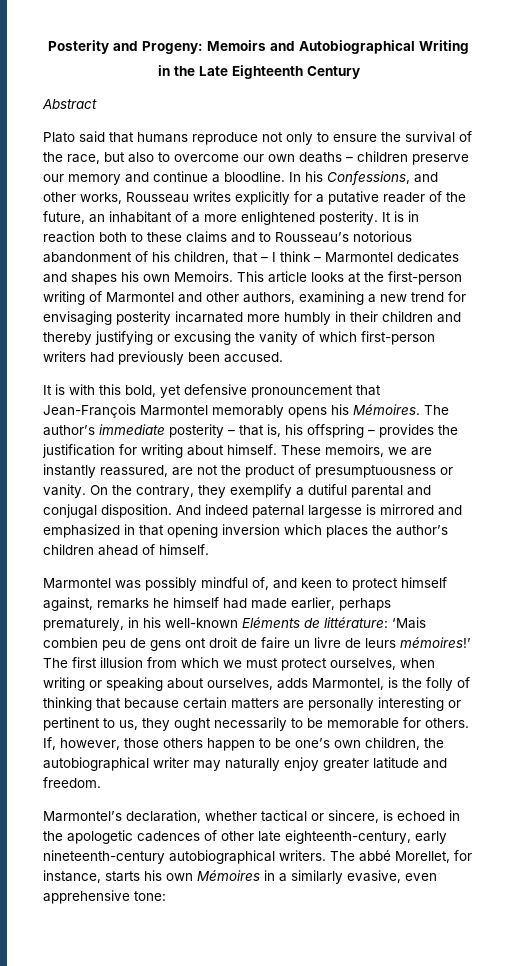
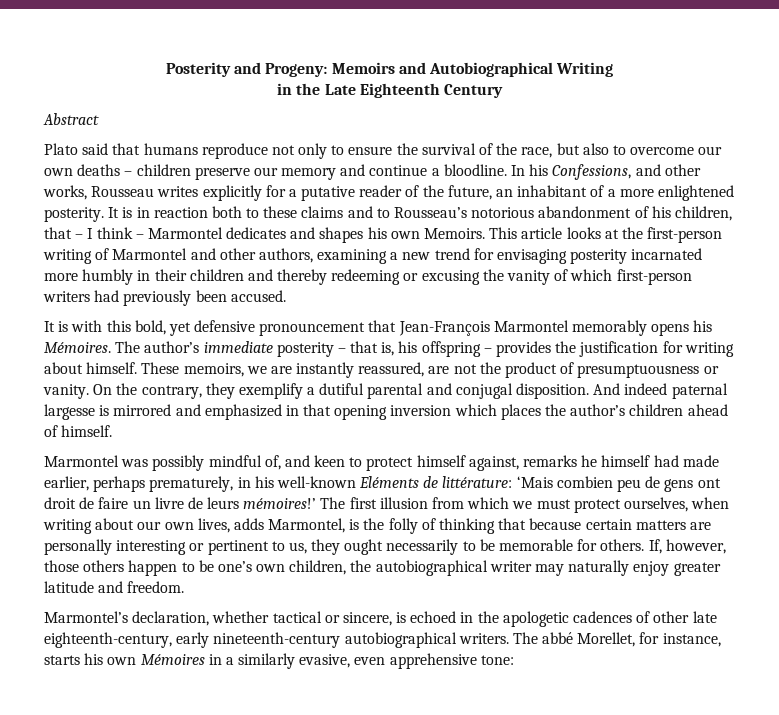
[95,331,153,345] justifying -> [331,269,401,285] redeeming
[89,677,273,691] or speaking about ourselves, -> [95,518,230,533] about our own lives,

